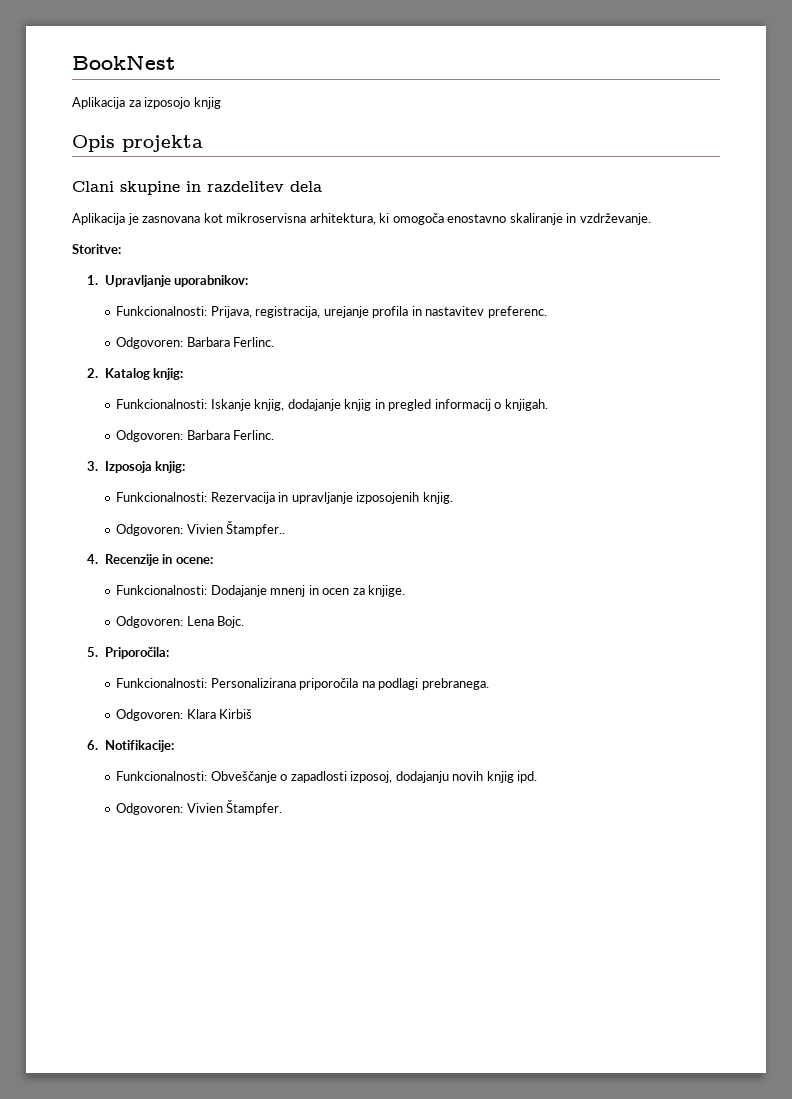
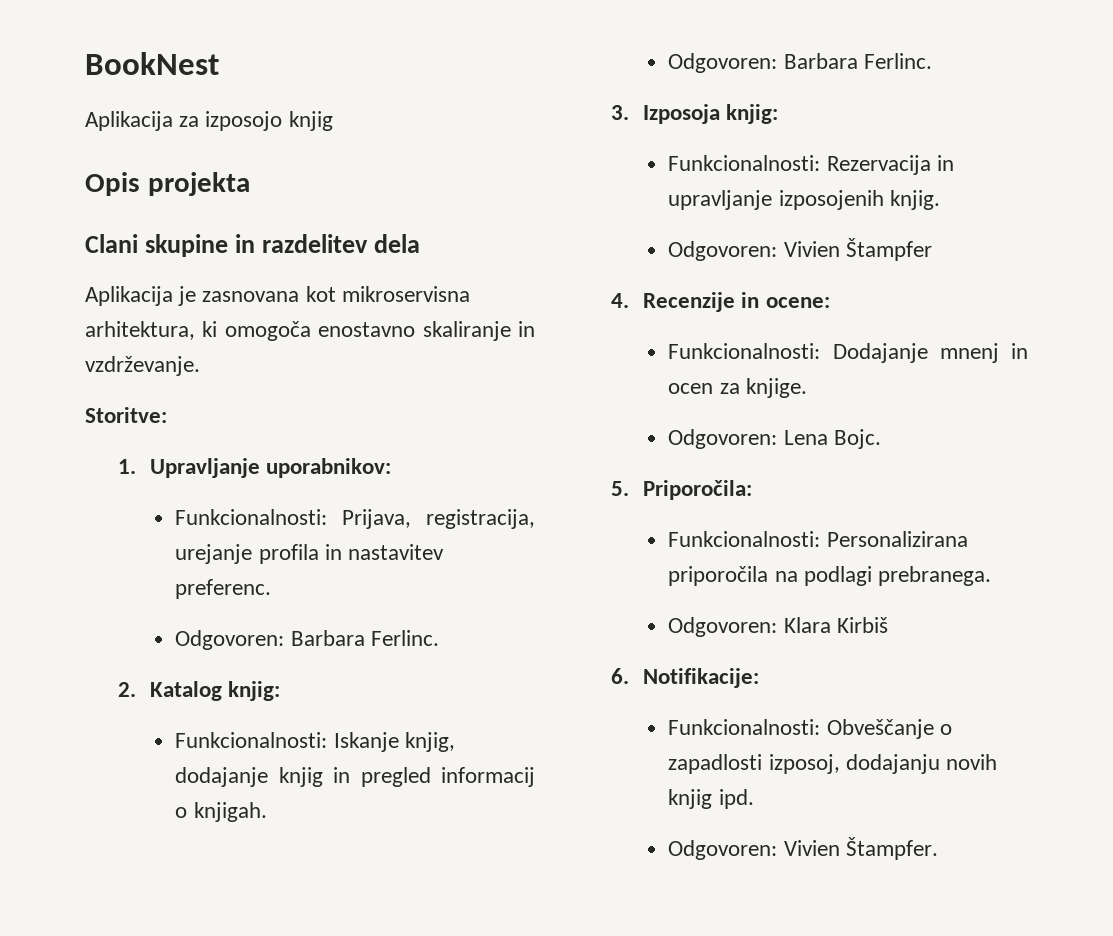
[226,521,286,536] Štampfer.. -> [845,238,932,261] Štampfer

